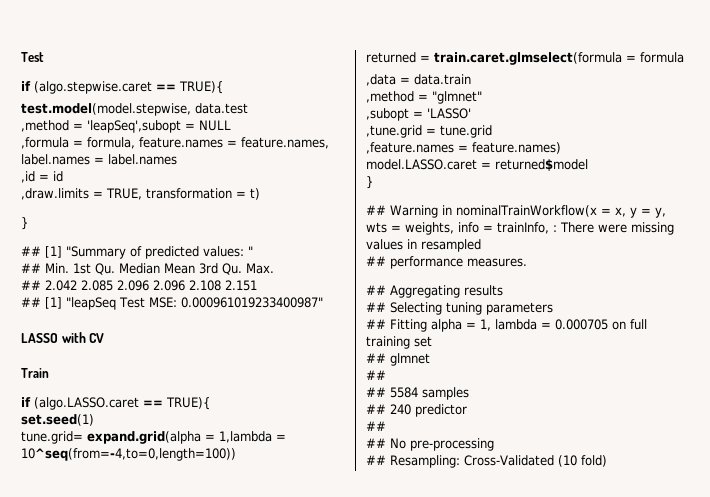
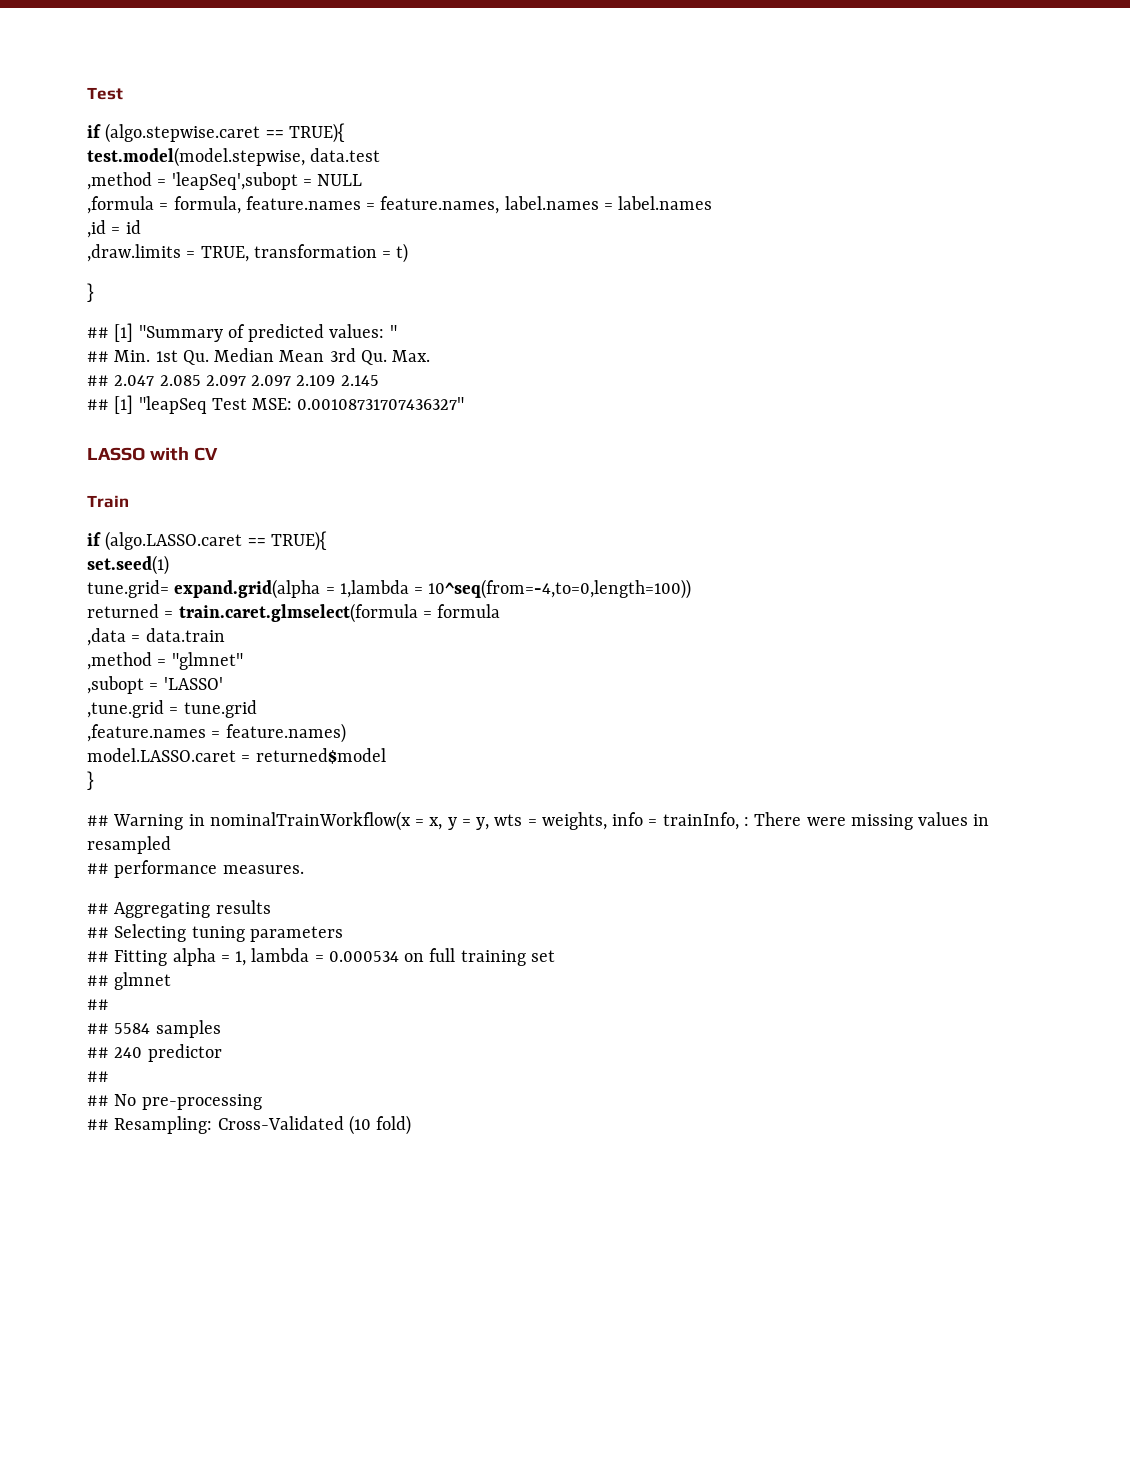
[45,280,257,291] 2.042 2.085 2.096 2.096 2.108 2.151 -> [114,375,379,386] 2.047 2.085 2.097 2.097 2.109 2.145
[180,297,323,308] 0.000961019233400987" -> [297,397,465,410] 0.00108731707436327"
[555,319,608,330] 0.000705 -> [328,951,399,962] 0.000534

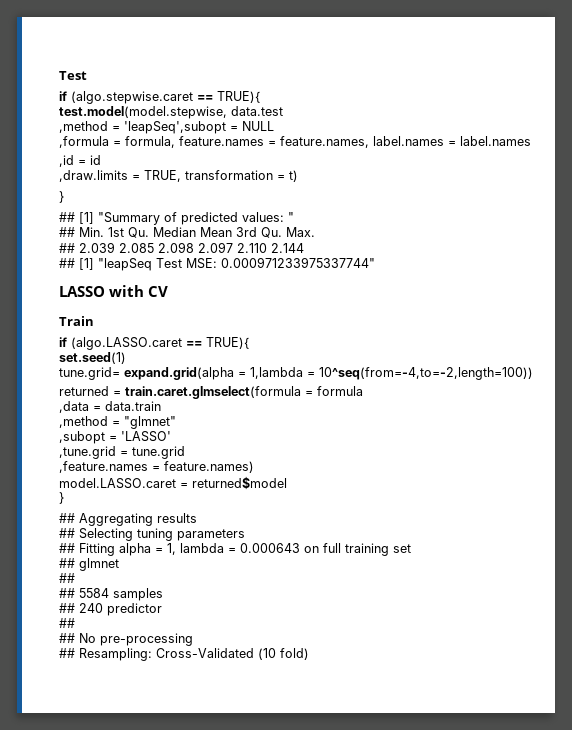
[114,375,379,386] 2.047 2.085 2.097 2.097 2.109 2.145 -> [79,242,304,253] 2.039 2.085 2.098 2.097 2.110 2.144
[297,397,465,410] 0.00108731707436327" -> [221,257,375,268] 0.000971233975337744"
[428,579,692,599] 10^seq(from=-4,to=0,length=100)) -> [319,367,533,380] 10^seq(from=-4,to=-2,length=100))
[87,811,990,831] [87,836,171,854] [87,860,304,878] // ## Warning in nominalTrainWorkflow(x = x, y = y, wts = weights, info = trainInfo, : There were missing values in resampled // ## performance measures. -> (64, 498) none
[328,951,399,962] 0.000534 -> [240,543,300,553] 0.000643

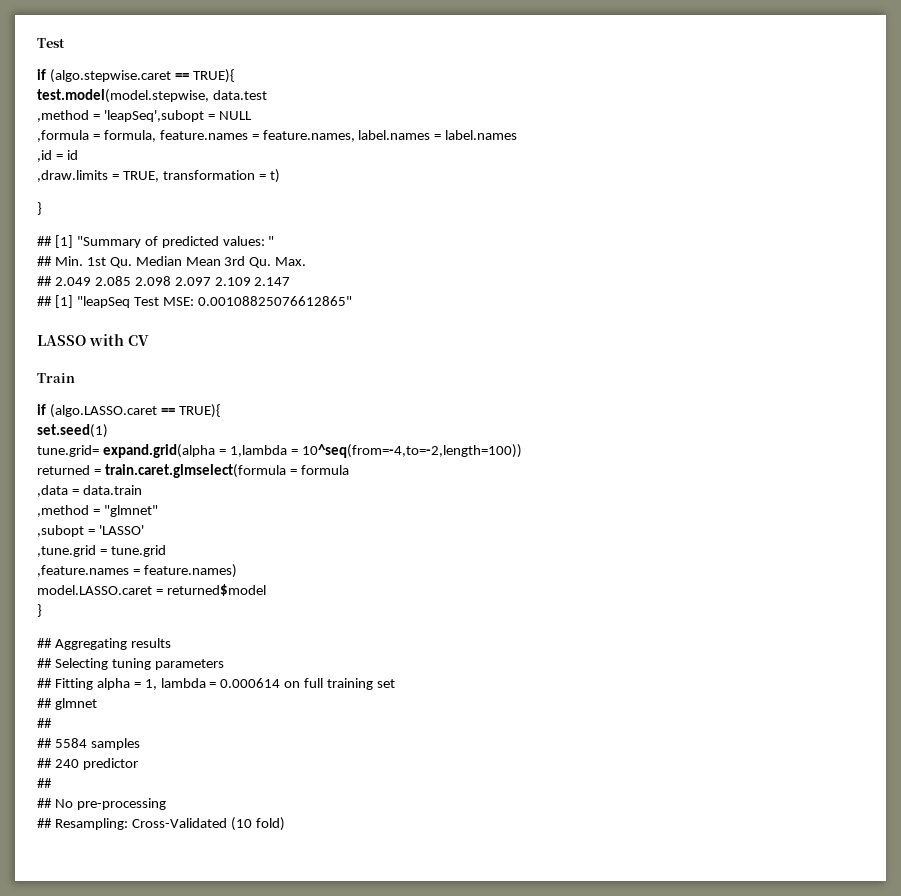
[79,242,115,253] 2.039 -> [54,277,91,286] 2.049
[237,243,304,253] 2.110 2.144 -> [214,277,291,286] 2.109 2.147
[221,257,375,268] 0.000971233975337744" -> [197,296,352,306] 0.00108825076612865"
[240,543,300,553] 0.000643 -> [220,678,281,688] 0.000614

